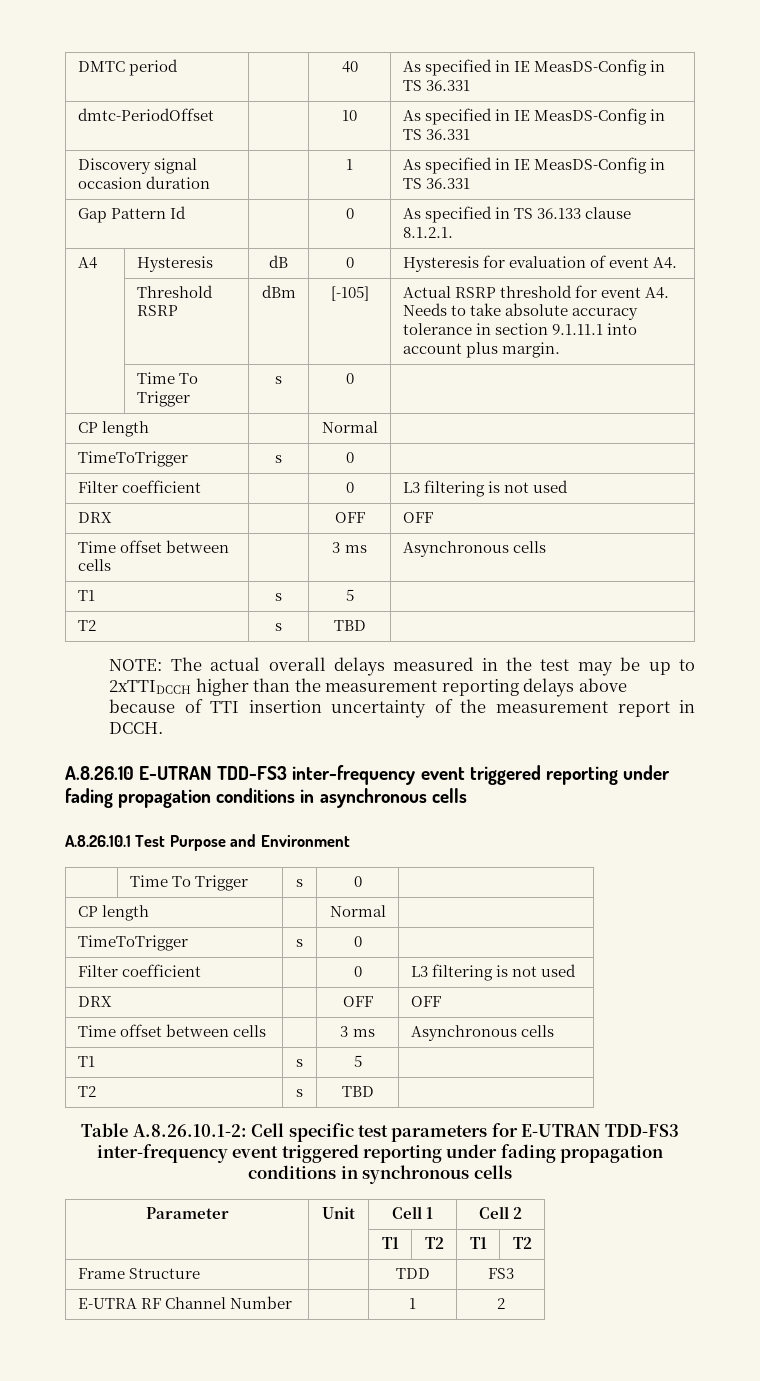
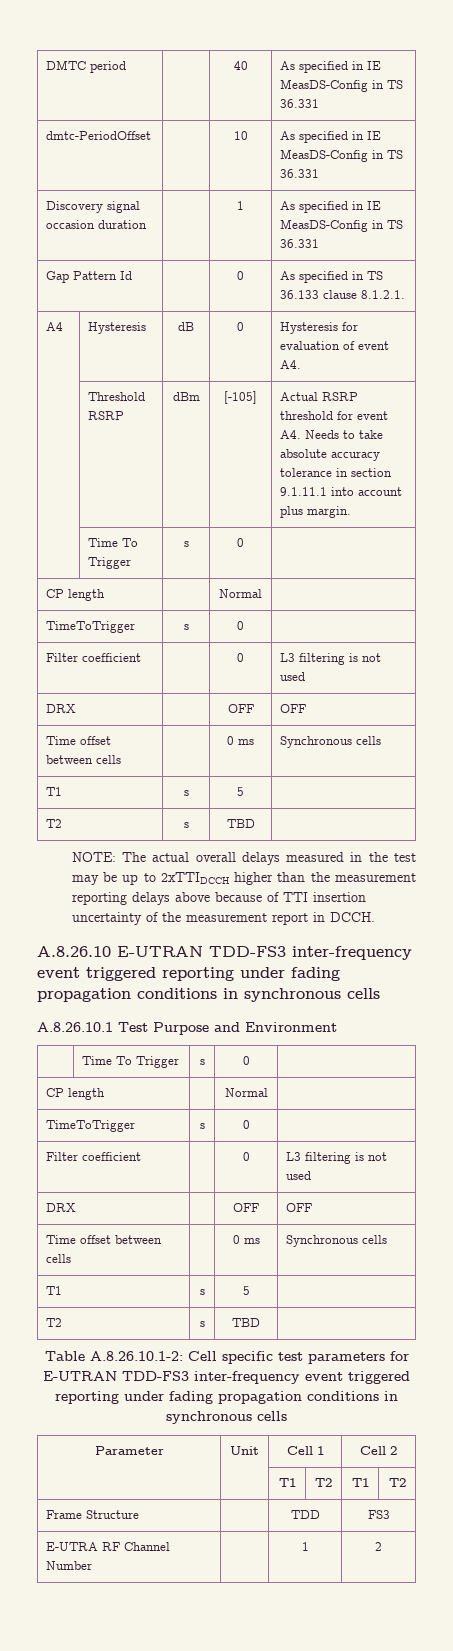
[332,542,367,553] [402,541,509,557] 3 ms | Asynchronous -> [227,736,254,745] [280,736,353,748] 0 ms | Synchronous
[319,788,427,808] asynchronous -> [244,988,341,1002] synchronous
[340,1026,375,1037] [410,1025,517,1041] 3 ms | Asynchronous -> [232,1235,260,1244] [286,1235,359,1247] 0 ms | Synchronous

